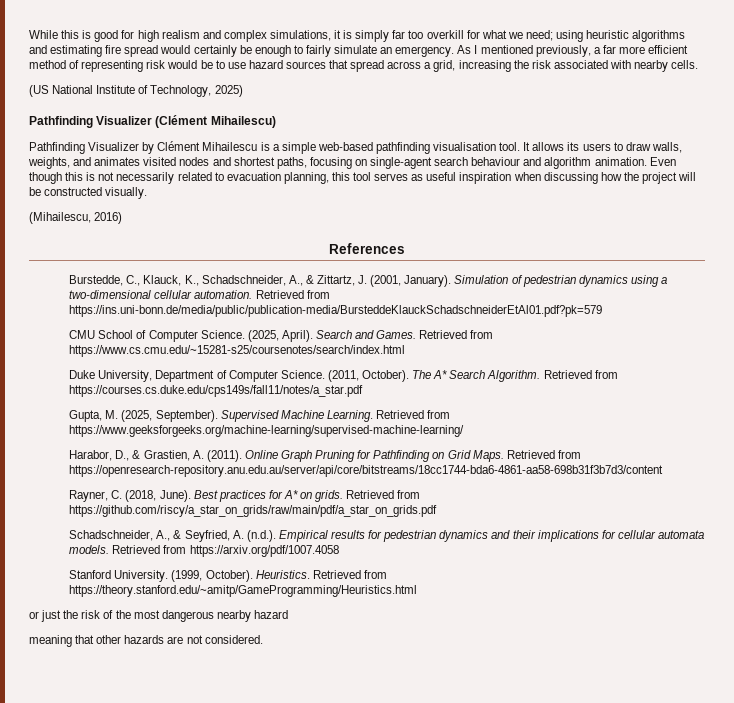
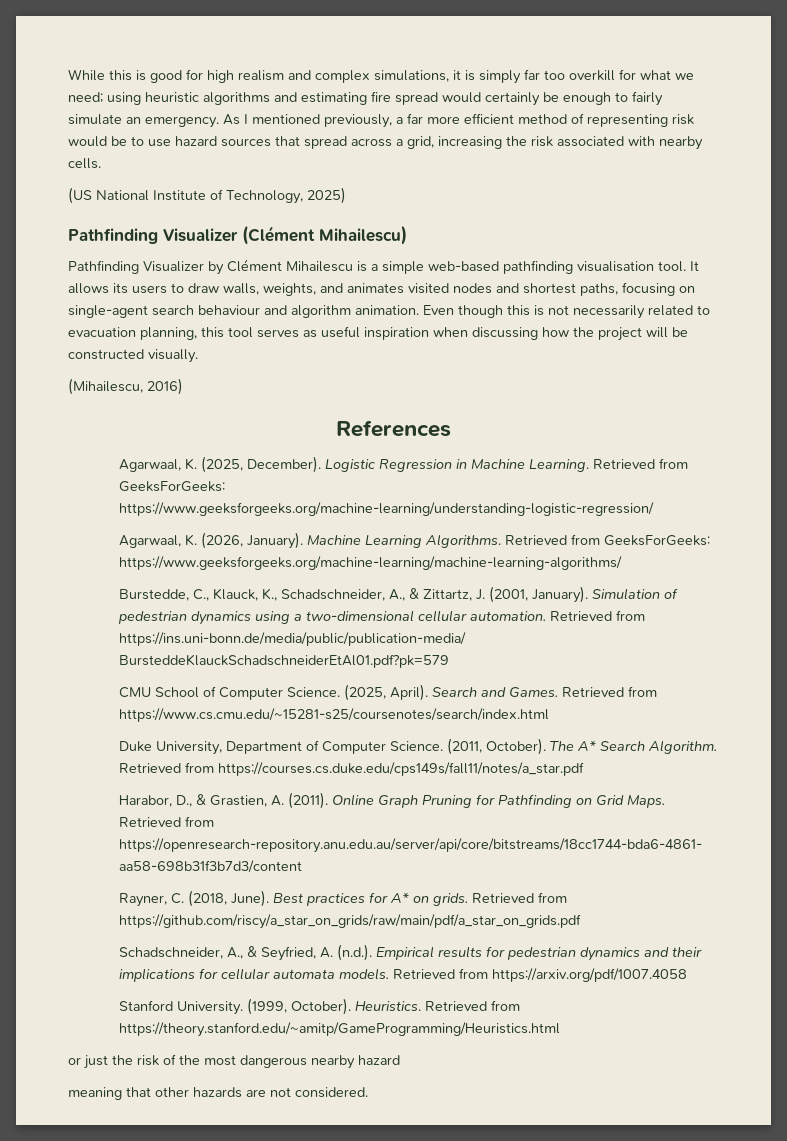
(405, 248) none -> [119,456,689,473] [119,481,226,492] [119,502,655,516] [119,532,711,549] [119,556,623,570] // Agarwaal, K. (2025, December). Logistic Regression in Machine Learning. Retrieved from GeeksForGeeks: https://www.geeksforgeeks.org/machine-learning/understanding-logistic-regression/ // Agarwaal, K. (2026, January). Machine Learning Algorithms. Retrieved from GeeksForGeeks: https://www.geeksforgeeks.org/machine-learning/machine-learning-algorithms/
[69,410,451,422] [69,425,465,437] // Gupta, M. (2025, September). Supervised Machine Learning. Retrieved from https://www.geeksforgeeks.org/machine-learning/supervised-machine-learning/ -> (585, 769) none

